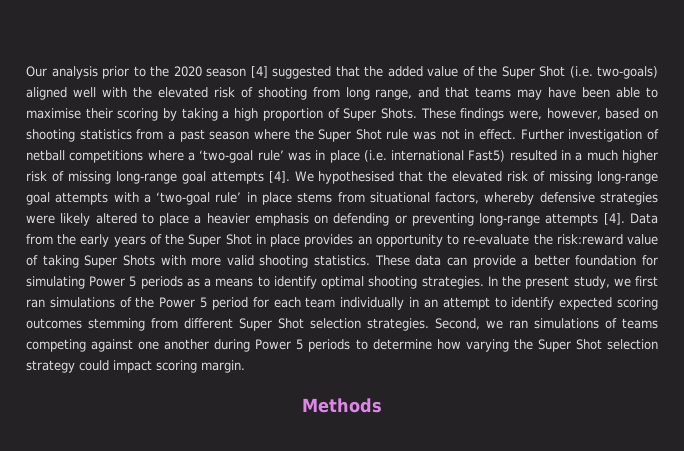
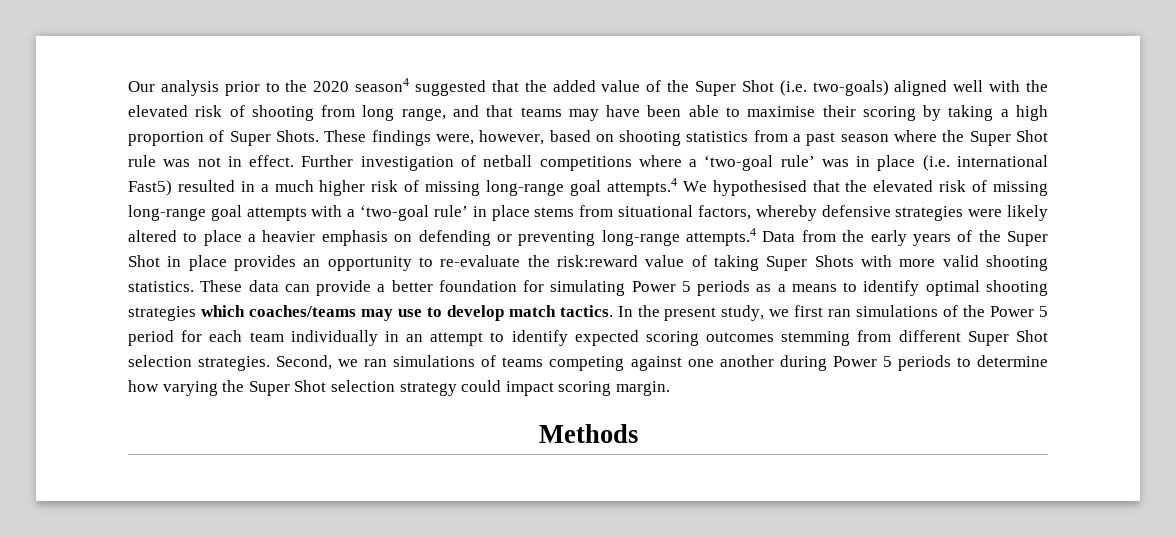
[206,66,268,78] season [4] -> [355,78,410,92] season4
[210,171,290,184] attempts [4]. -> [606,178,677,196] attempts.4
[545,213,625,226] attempts [4]. -> [686,228,757,246] attempts.4
[421,276,484,289] strategies. -> [128,305,613,321] strategies which coaches/teams may use to develop match tactics.

